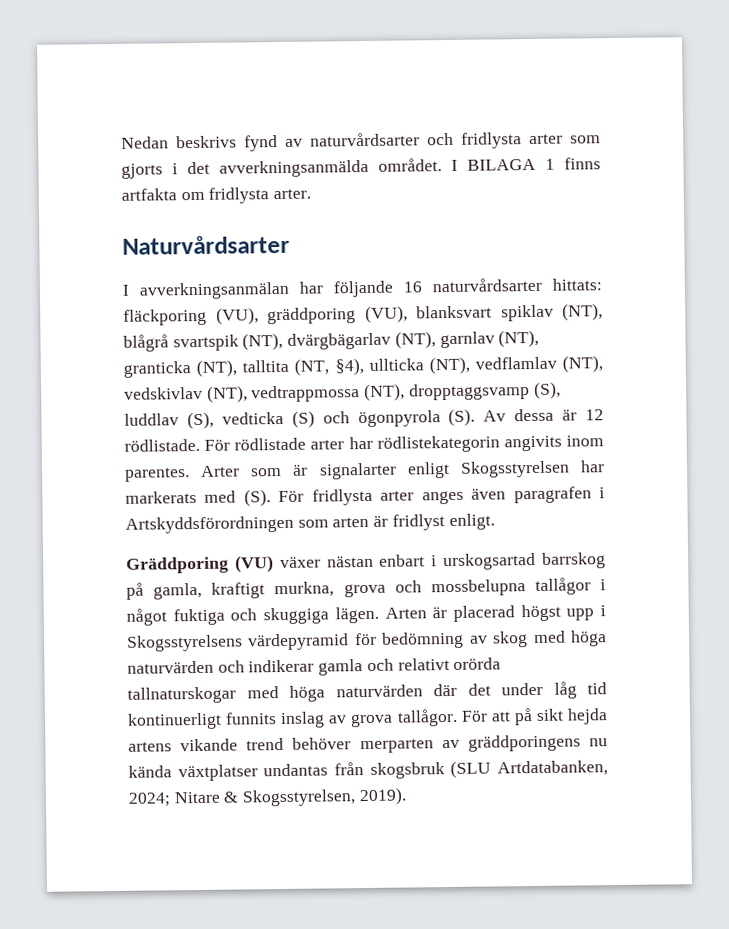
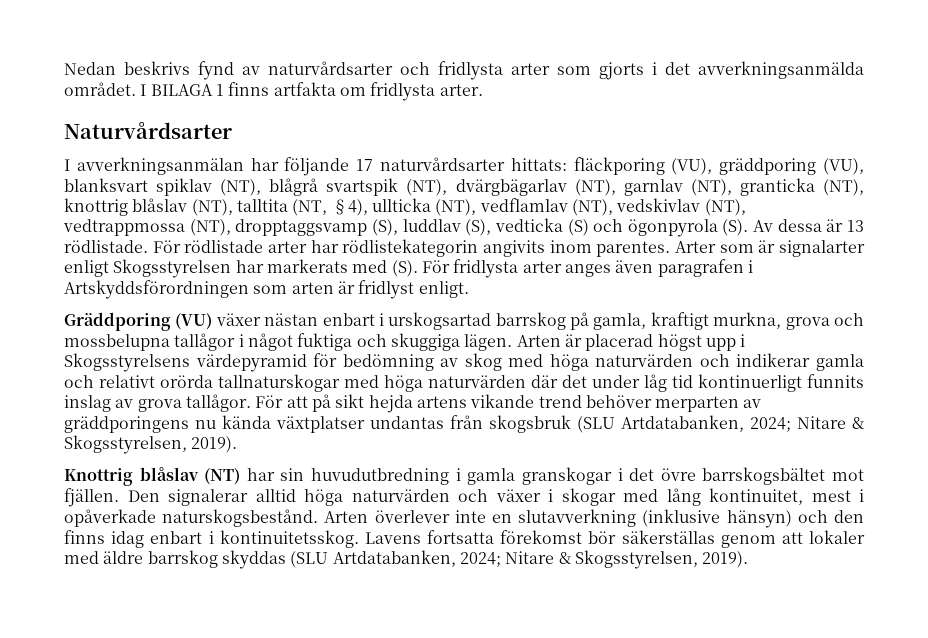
[403,281,422,293] 16 -> [356,159,374,171] 17
(238, 368) none -> [64,198,233,216] knottrig blåslav (NT),
[584,409,604,421] 12 -> [846,220,864,232] 13
(407, 796) none -> [64,467,865,486] [64,488,864,507] [64,509,865,528] [64,530,865,548] [64,550,749,569] // Knottrig blåslav (NT) har sin huvudutbredning i gamla granskogar i det övre barrskogsbältet mot fjällen. Den signalerar alltid höga naturvärden och växer i skogar med lång kontinuitet, mest i opåverkade naturskogsbestånd. Arten överlever inte en slutavverkning (inklusive hänsyn) och den finns idag enbart i kontinuitetsskog. Lavens fortsatta förekomst bör säkerställas genom att lokaler med äldre barrskog skyddas (SLU Artdatabanken, 2024; Nitare & Skogsstyrelsen, 2019).

